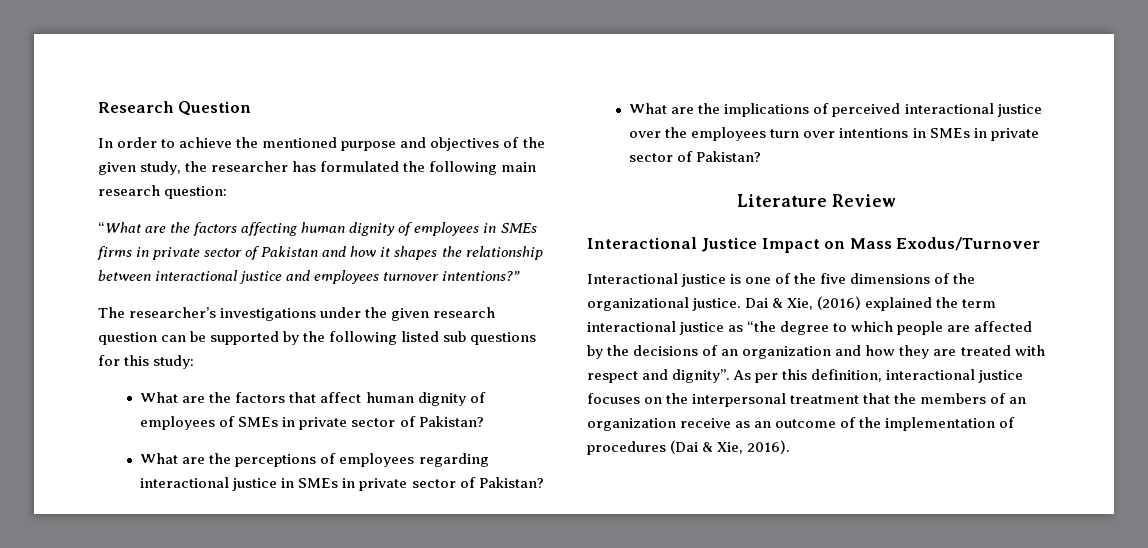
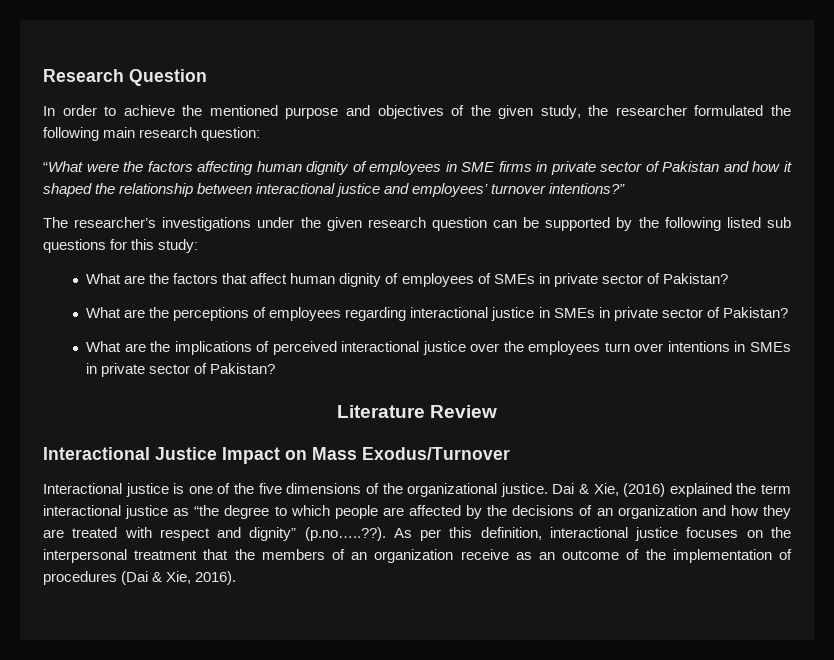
[292,161,317,172] has -> (687, 110) none
[145,226,167,233] are -> [86,163,119,172] were
[500,223,537,233] SMEs -> [461,162,496,172] SME
[394,246,438,260] shapes -> [43,183,92,197] shaped
[314,270,380,284] employees -> [412,183,489,197] employees’
[672,369,731,383] dignity”. -> [249,527,386,541] dignity” (p.no…..??).

